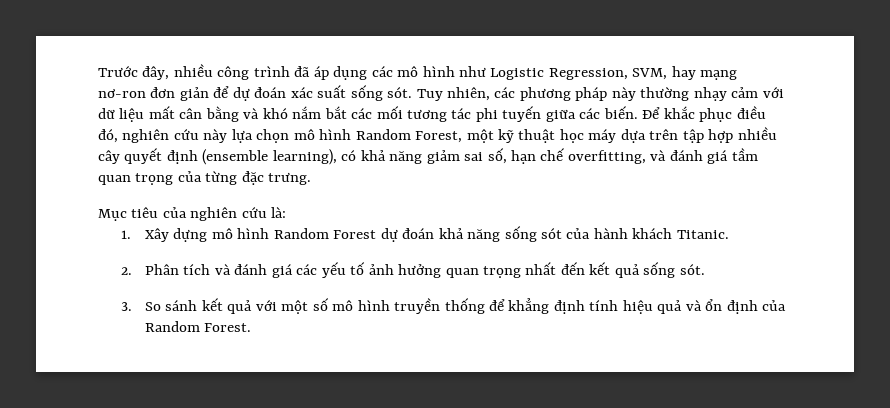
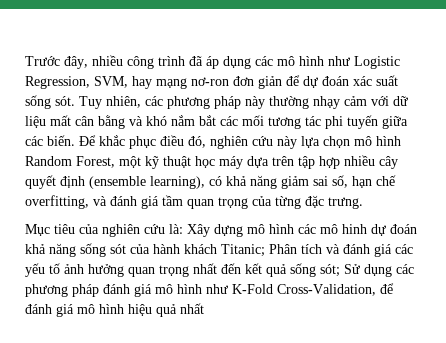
[121,230,132,239] // 1. -> (183, 229) none
[273,228,377,239] Random Forest -> [298,224,367,234] các mô hinh
[676,230,729,239] [121,267,133,275] Titanic. // 2. -> [221,244,265,257] Titanic;
[679,264,705,275] [121,298,787,314] [144,321,252,332] sót. // 3. So sánh kết quả với một số mô hình truyền thống để khẳng định tính hiệu quả và ổn định của Random Forest. -> [320,264,414,277] [25,283,394,297] [25,303,204,317] sót; Sử dụng các phương pháp đánh giá mô hình như K-Fold Cross-Validation, để đánh giá mô hình hiệu quả nhất

